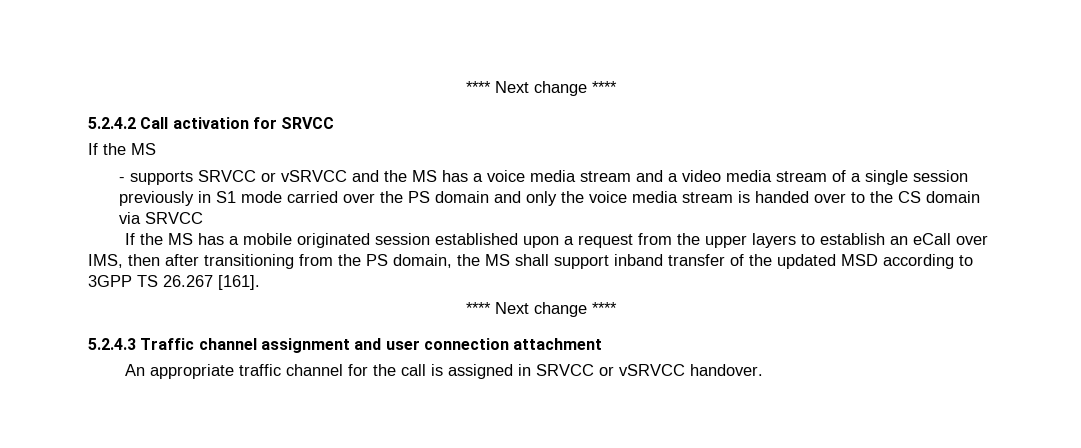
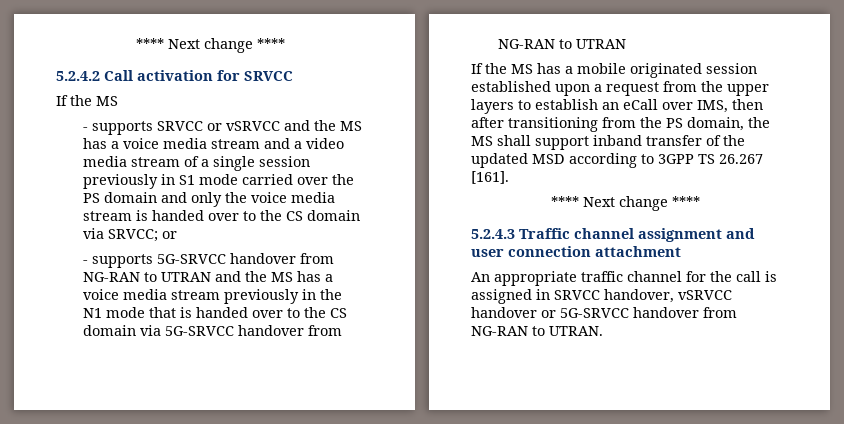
[145,212,204,224] SRVCC -> [107,229,177,242] [82,253,334,268] [82,271,333,282] [82,289,342,304] [82,307,347,318] [82,325,342,336] [497,39,626,49] SRVCC; or // - supports 5G-SRVCC handover from NG-RAN to UTRAN and the MS has a voice media stream previously in the N1 mode that is handed over to the CS domain via 5G-SRVCC handover from NG-RAN to UTRAN
[598,364,763,376] or vSRVCC handover. -> [604,289,732,303] [471,307,737,318] [471,326,603,336] handover, vSRVCC handover or 5G-SRVCC handover from NG-RAN to UTRAN.

